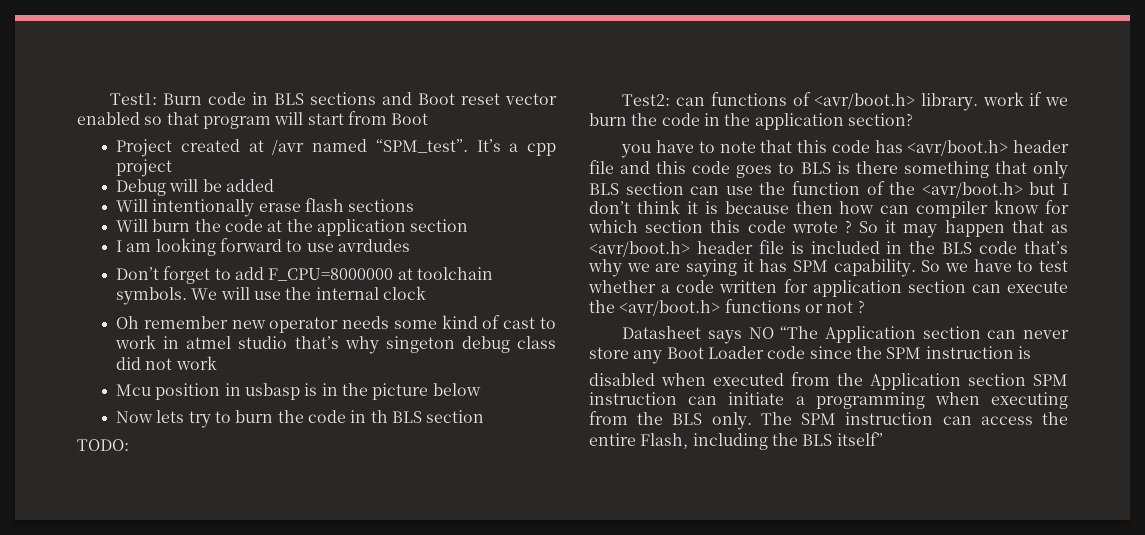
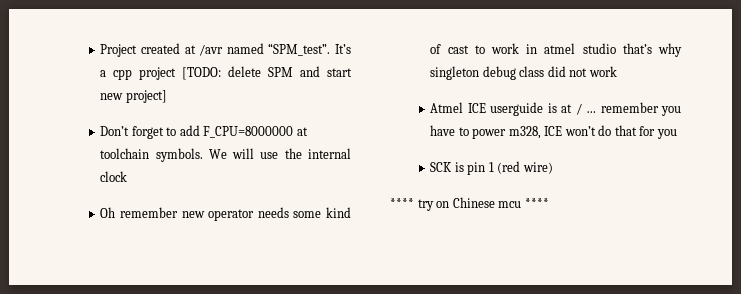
[110,92,557,105] [77,111,429,129] Test1: Burn code in BLS sections and Boot reset vector enabled so that program will start from Boot // -> (100, 50) none
[116,179,275,196] [116,198,415,217] [116,219,469,236] [116,238,411,256] // Debug will be added // Will intentionally erase flash sections // Will burn the code at the application section // I am looking forward to use avrdudes -> [182,66,352,80] [100,90,167,103] [TODO: delete SPM and start new project]
[385,336,455,353] singeton -> [430,66,480,80] singleton
[116,383,481,400] [116,410,485,428] [77,439,129,451] [622,92,1068,111] [589,113,913,130] [621,140,1069,158] [589,160,1068,179] [589,181,1068,198] [589,200,1069,218] [588,220,1068,238] [589,240,1068,257] [588,259,1068,277] [588,279,1068,297] [589,299,865,316] [622,326,1069,344] [589,346,1031,364] [589,372,1068,390] [589,392,1068,409] [589,411,1068,430] [589,432,883,450] Mcu position in usbasp is in the picture below // Now lets try to burn the code in th BLS section // TODO: // Test2: can functions of <avr/boot.h> library. work if we burn the code in the application section? // you have to note that this code has <avr/boot.h> header file and this code goes to BLS is there something that only BLS section can use the function of the <avr/boot.h> but I don’t think it is because then how can compiler know for which section this code wrote ? So it may happen that as <avr/boot.h> header file is included in the BLS code that’s why we are saying it has SPM capability. So we have to test whether a code written for application section can execute the <avr/boot.h> functions or not ? // Datasheet says NO “The Application section can never store any Boot Loader code since the SPM instruction is // disabled when executed from the Application section SPM instruction can initiate a programming when executing from the BLS only. The SPM instruction can access the entire Flash, including the BLS itself” -> [430,102,681,116] [430,125,677,139] [430,161,553,175] [390,197,549,211] Atmel ICE userguide is at / … remember you have to power m328, ICE won’t do that for you // SCK is pin 1 (red wire) // **** try on Chinese mcu ****

